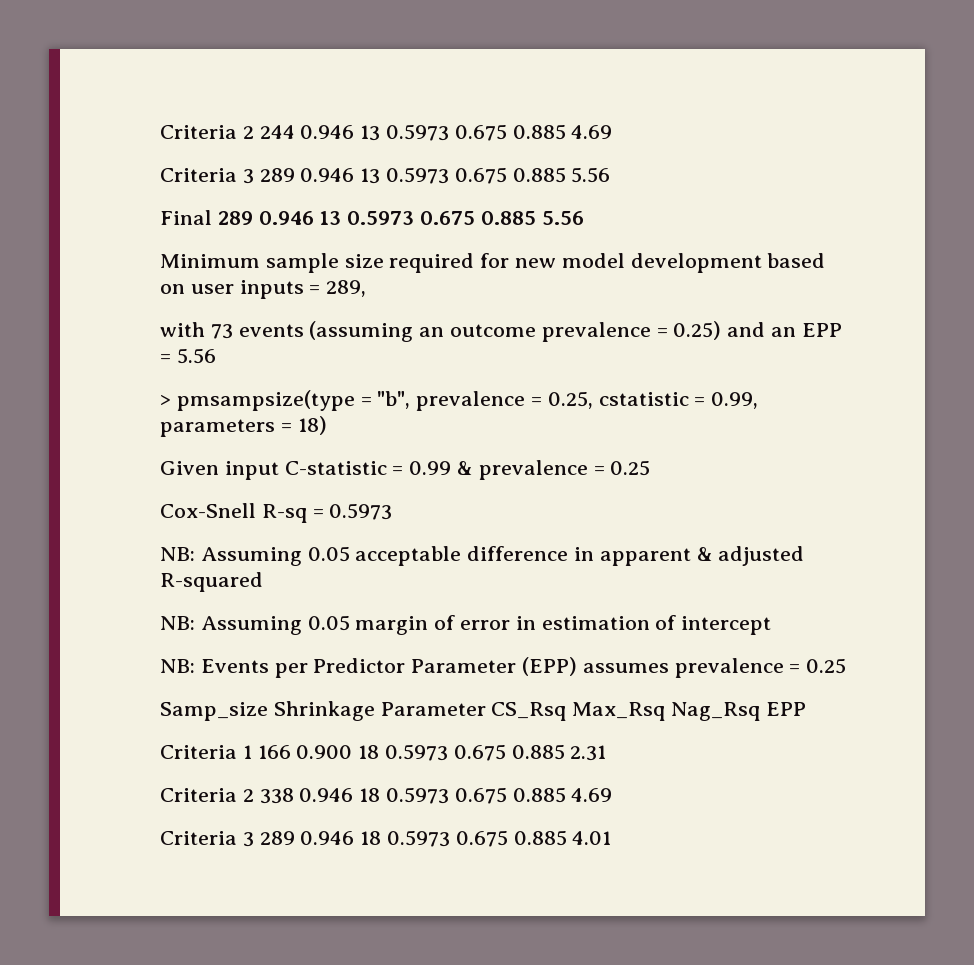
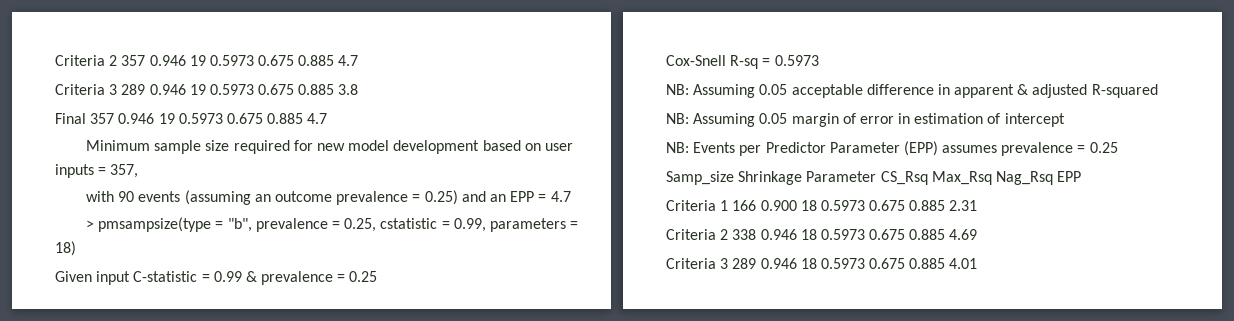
[160,124,613,141] [160,167,611,184] Criteria 2 244 0.946 13 0.5973 0.675 0.885 4.69 // Criteria 3 289 0.946 13 0.5973 0.675 0.885 5.56 -> [55,55,359,66] [55,84,359,95] Criteria 2 357 0.946 19 0.5973 0.675 0.885 4.7 // Criteria 3 289 0.946 19 0.5973 0.675 0.885 3.8
[217,211,584,225] 289 0.946 13 0.5973 0.675 0.885 5.56 -> [90,113,328,124] 357 0.946 19 0.5973 0.675 0.885 4.7
[326,280,367,297] 289, -> [110,164,139,178] 357,
[210,324,233,339] 73 -> [118,191,135,202] 90
[176,348,216,364] 5.56 -> [550,191,571,202] 4.7

